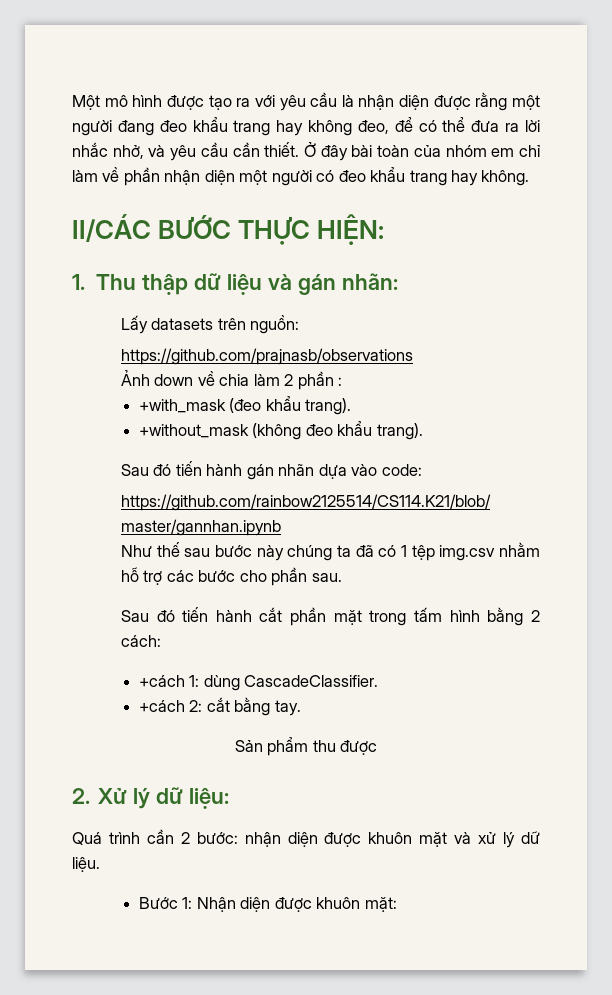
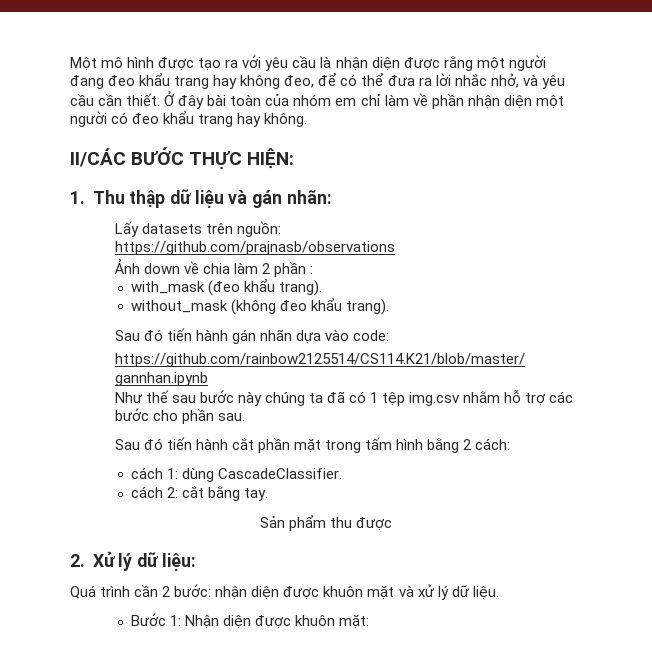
[139,399,227,413] +with_mask -> [131,281,206,294] with_mask
[139,424,250,438] +without_mask -> [131,300,229,313] without_mask
[139,675,186,687] +cách -> [131,467,164,479] cách
[139,700,186,712] +cách -> [131,486,164,498] cách

